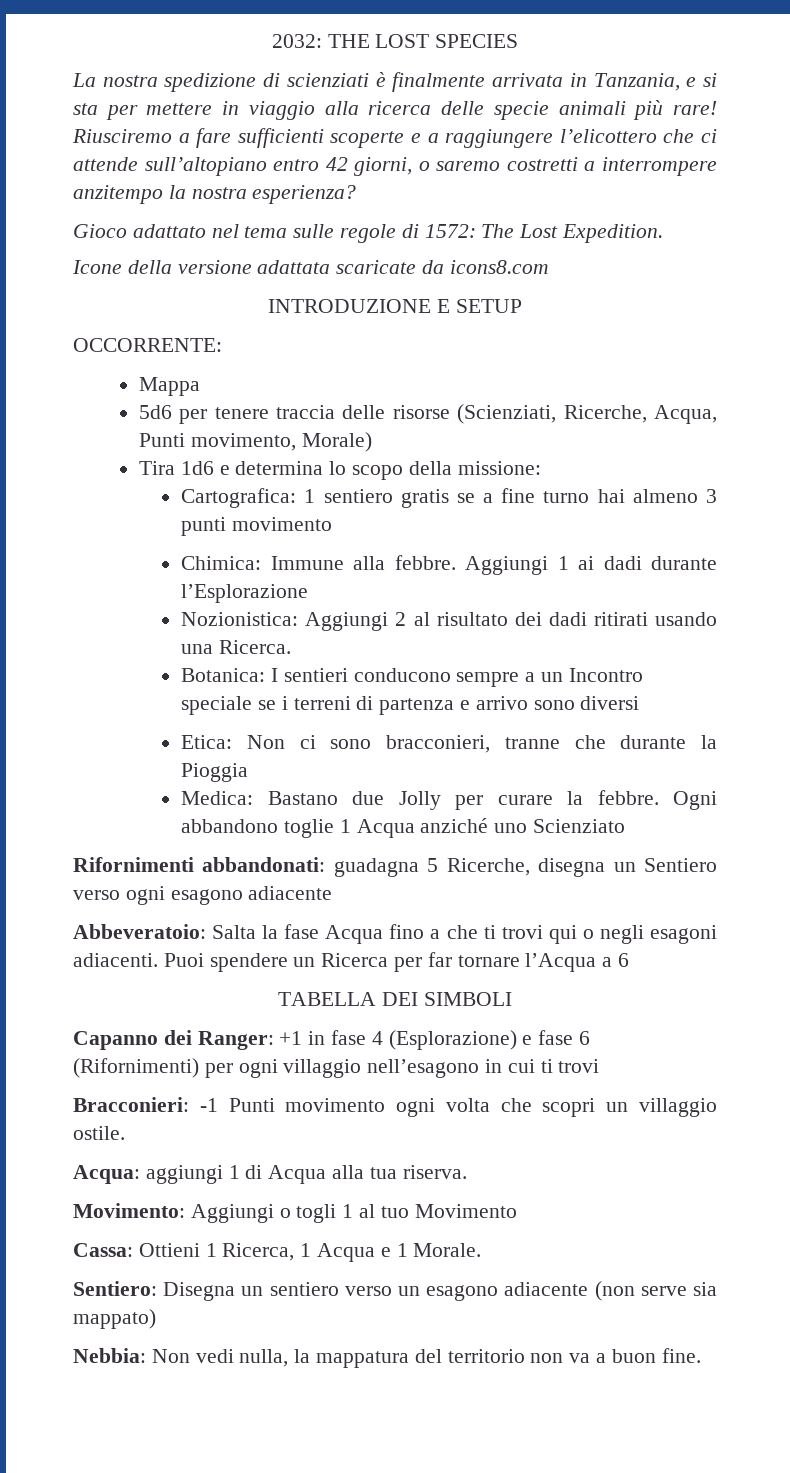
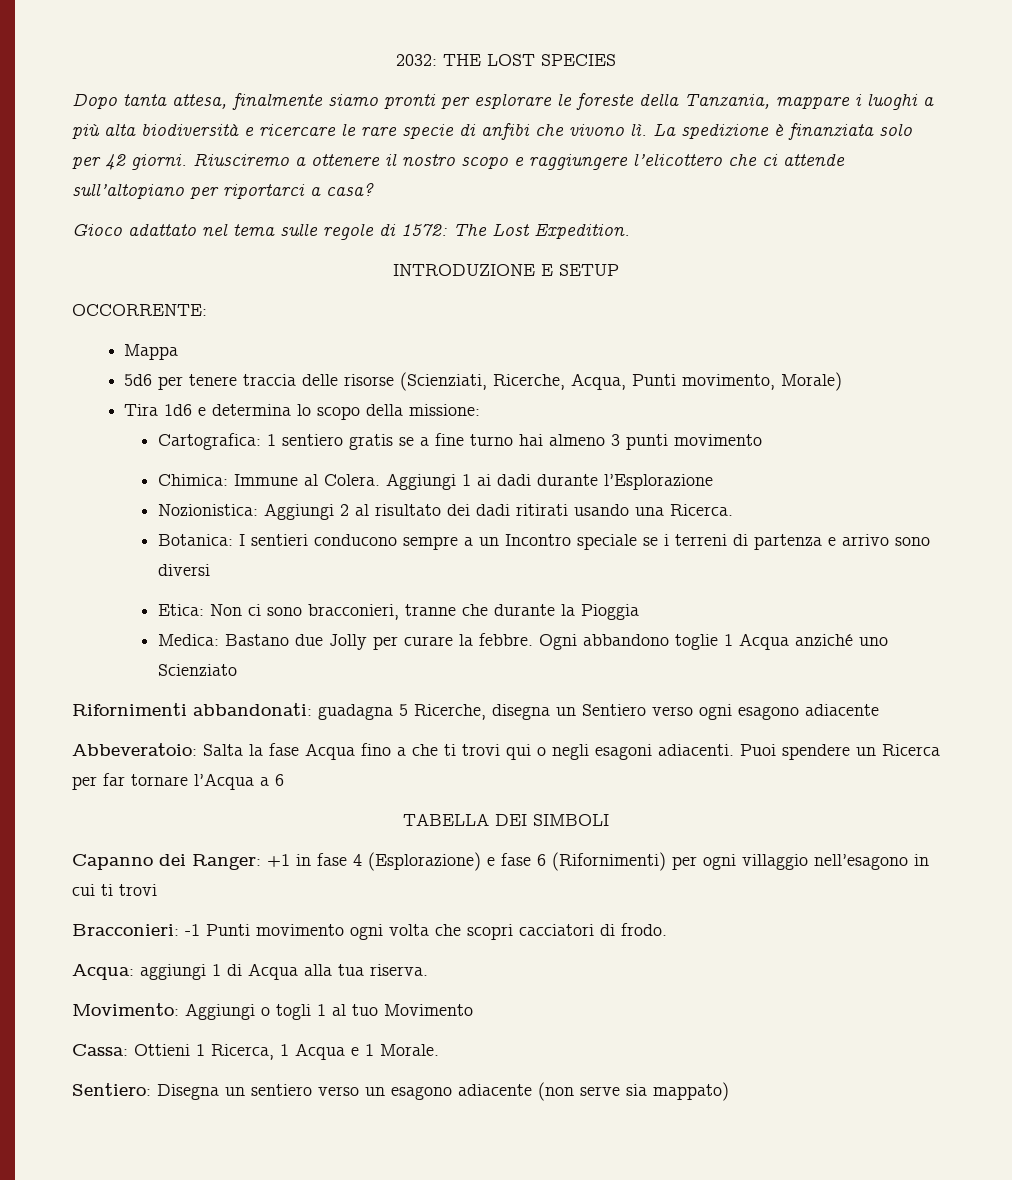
[72,72,718,92] [73,100,718,120] [72,128,439,148] La nostra spedizione di scienziati è finalmente arrivata in Tanzania, e si sta per mettere in viaggio alla ricerca delle specie animali più rare! Riusciremo a fare sufficienti scoperte e a -> [72,93,934,110] [72,123,912,140] [72,153,524,170] Dopo tanta attesa, finalmente siamo pronti per esplorare le foreste della Tanzania, mappare i luoghi a più alta biodiversità e ricercare le rare specie di anfibi che vivono lì. La spedizione è finanziata solo per 42 giorni. Riusciremo a ottenere il nostro scopo e
[273,157,717,176] [73,185,357,204] entro 42 giorni, o saremo costretti a interrompere anzitempo la nostra esperienza? -> [190,183,374,199] per riportarci a casa?
[72,260,549,274] // Icone della versione adattata scaricate da icons8.com -> (630, 231) none
[353,555,456,570] alla febbre. -> [303,474,380,486] al Colera.
[606,1098,717,1117] [73,1126,125,1140] un villaggio ostile. -> [519,923,667,936] cacciatori di frodo.
[73,1348,701,1368] // Nebbia: Non vedi nulla, la mappatura del territorio non va a buon fine. -> (729, 1091) none

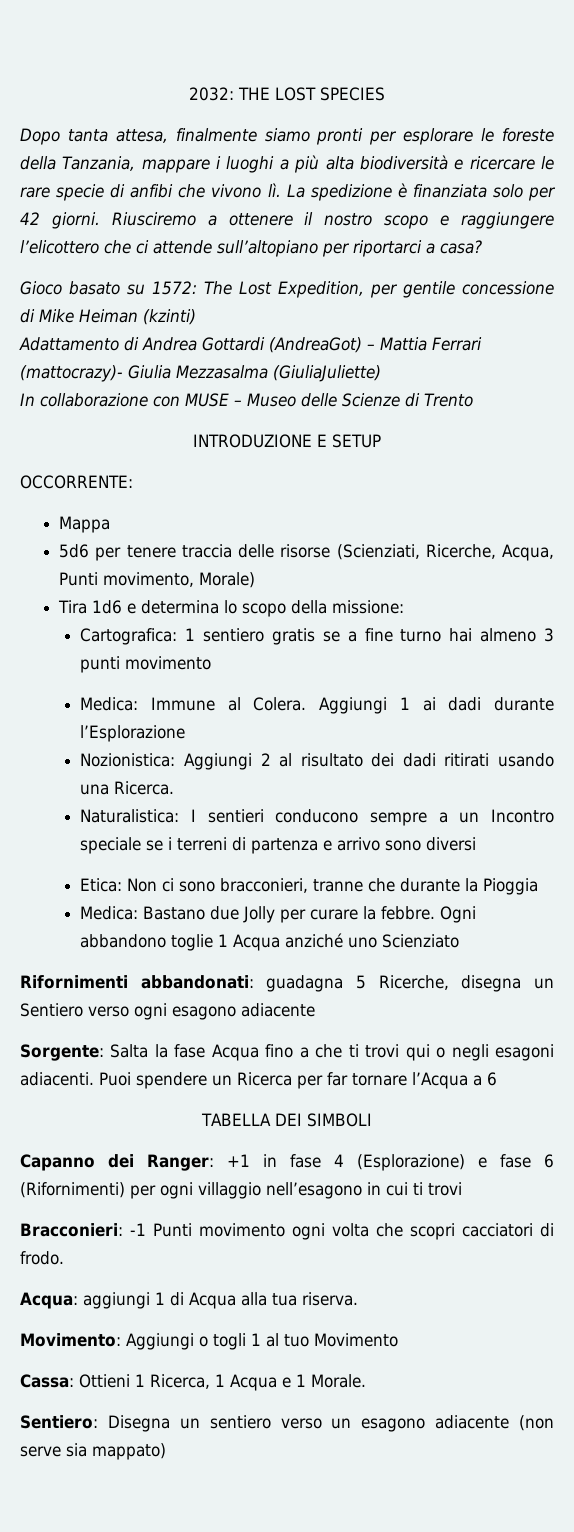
[128,223,630,240] adattato nel tema sulle regole di 1572: The Lost Expedition. -> [69,281,554,298] [20,309,196,325] [19,337,482,353] [20,365,381,382] [20,393,473,407] basato su 1572: The Lost Expedition, per gentile concessione di Mike Heiman (kzinti) // Adattamento di Andrea Gottardi (AndreaGot) – Mattia Ferrari (mattocrazy)- Giulia Mezzasalma (GiuliaJuliette) // In collaborazione con MUSE – Museo delle Scienze di Trento
[157,474,228,486] Chimica: -> [80,697,139,711] Medica:
[157,534,233,546] Botanica: -> [80,809,180,823] Naturalistica:
[72,743,197,756] Abbeveratoio: -> [20,1044,104,1061] Sorgente:

